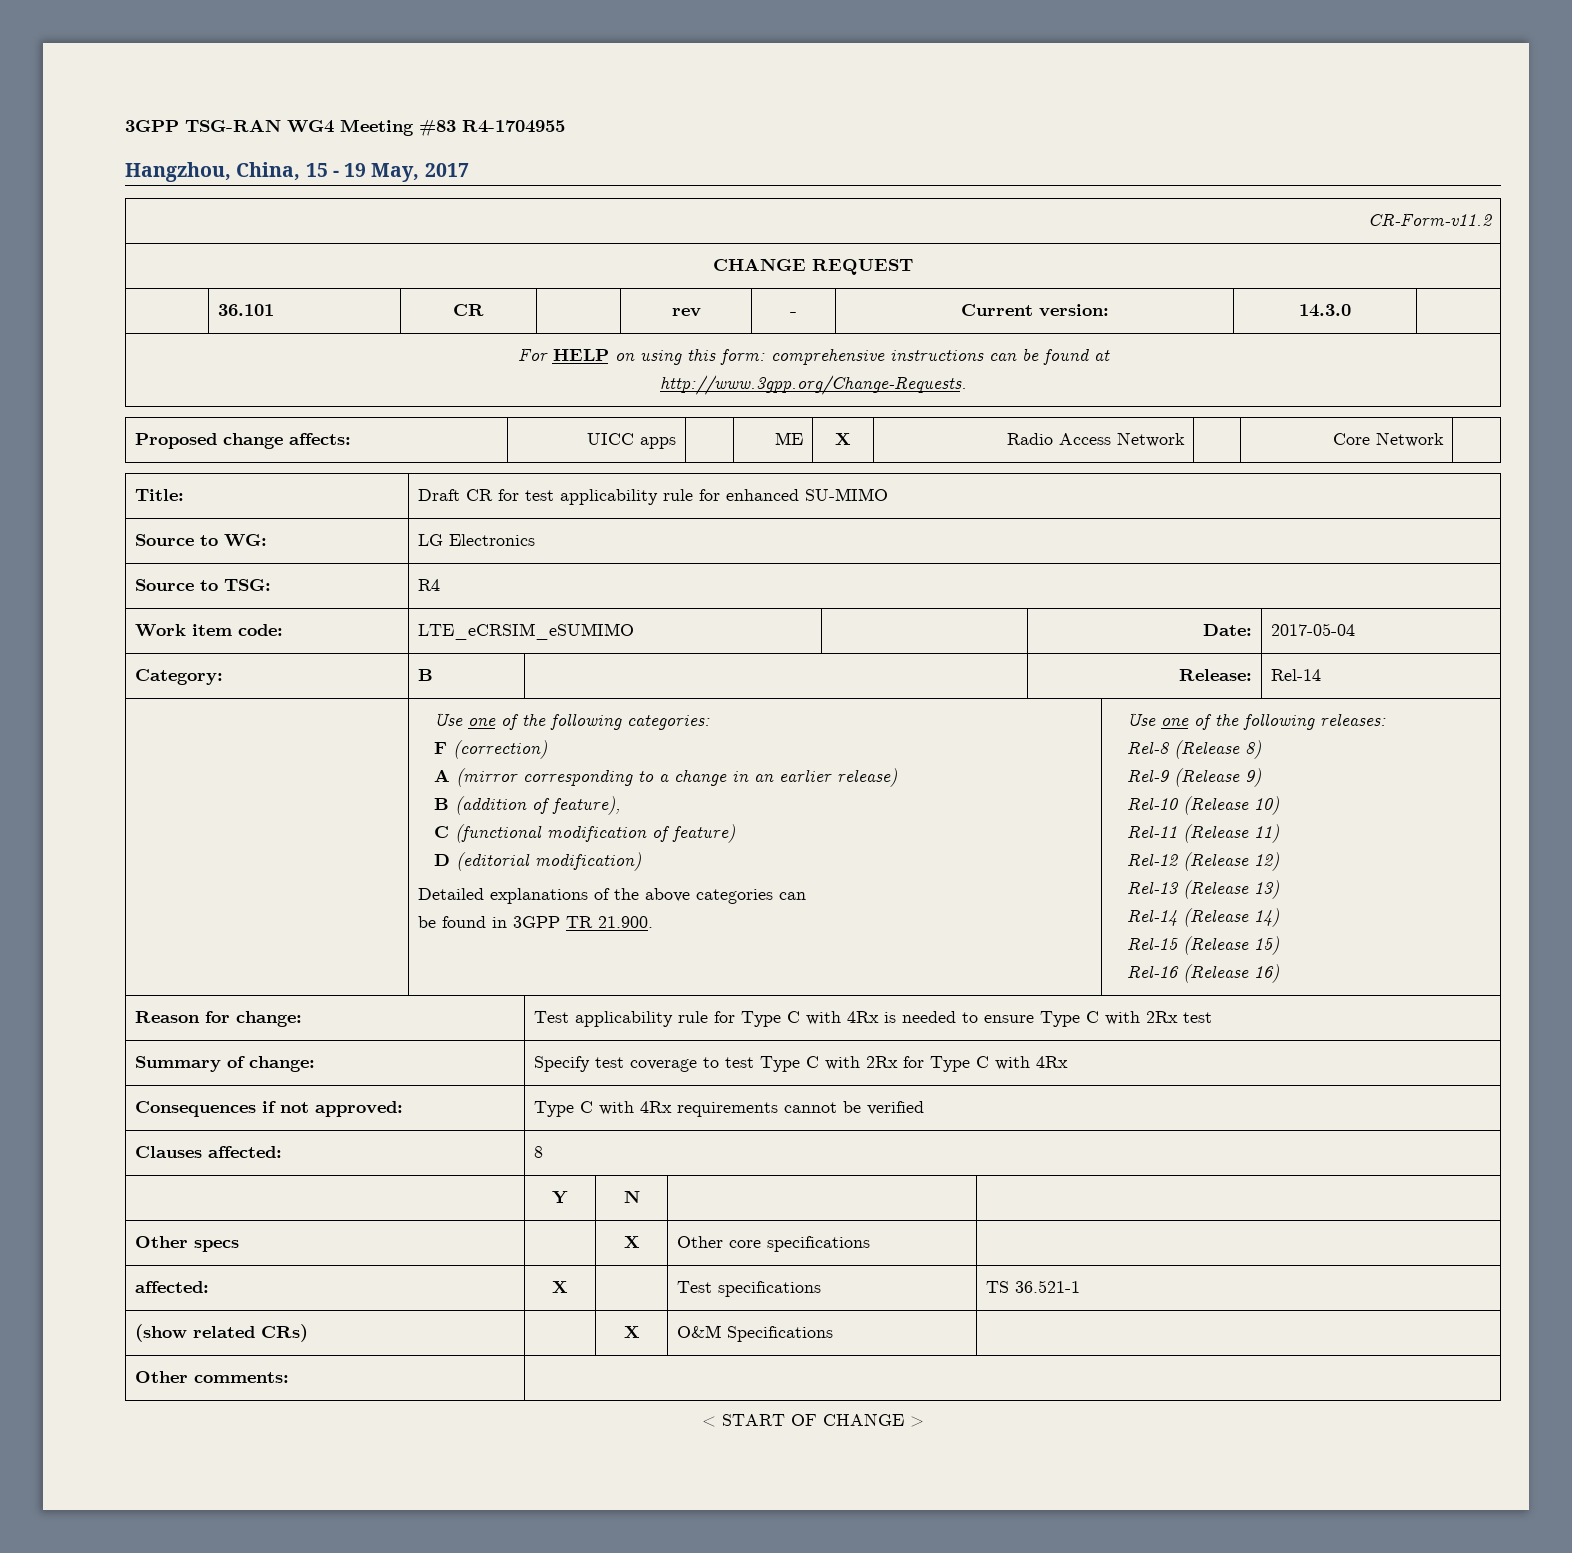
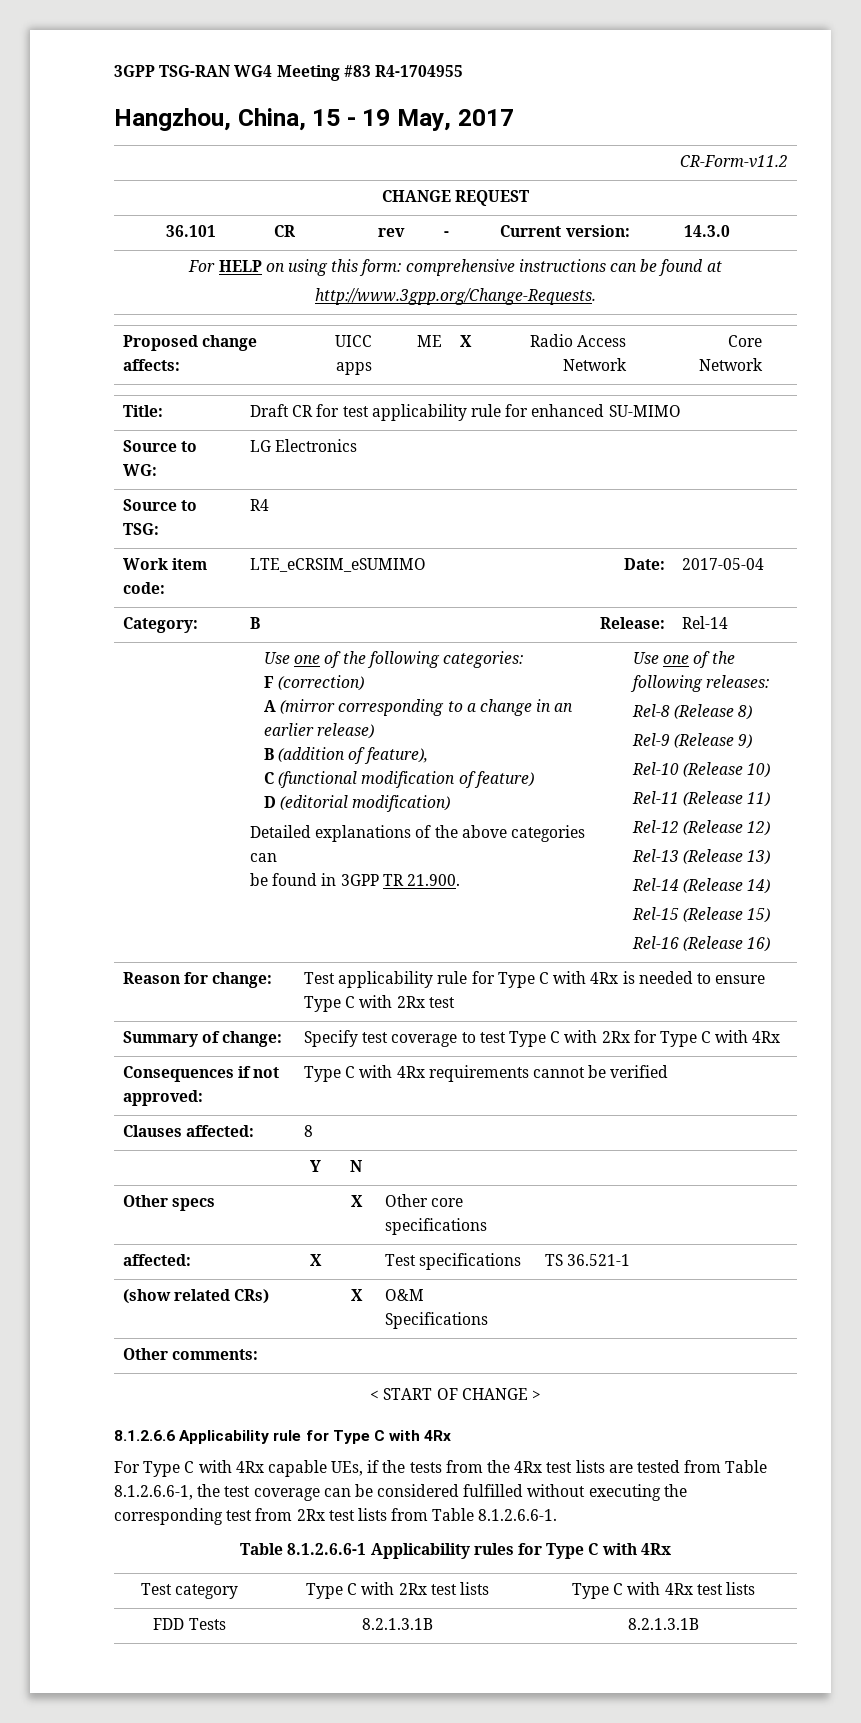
(924, 1421) none -> [114,1430,452,1444] [114,1460,768,1477] [114,1484,687,1501] [114,1508,558,1525] [240,1543,671,1559] [140,1583,239,1599] [306,1582,489,1599] [572,1582,755,1599] [153,1618,226,1630] [362,1618,433,1630] [628,1618,699,1630] // 8.1.2.6.6 Applicability rule for Type C with 4Rx // For Type C with 4Rx capable UEs, if the tests from the 4Rx test lists are tested from Table 8.1.2.6.6-1, the test coverage can be considered fulfilled without executing the corresponding test from 2Rx test lists from Table 8.1.2.6.6-1. // Table 8.1.2.6.6-1 Applicability rules for Type C with 4Rx // Test category | Type C with 2Rx test lists | Type C with 4Rx test lists // FDD Tests | 8.2.1.3.1B | 8.2.1.3.1B

